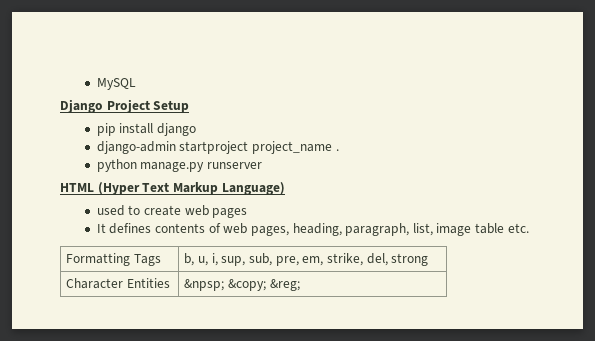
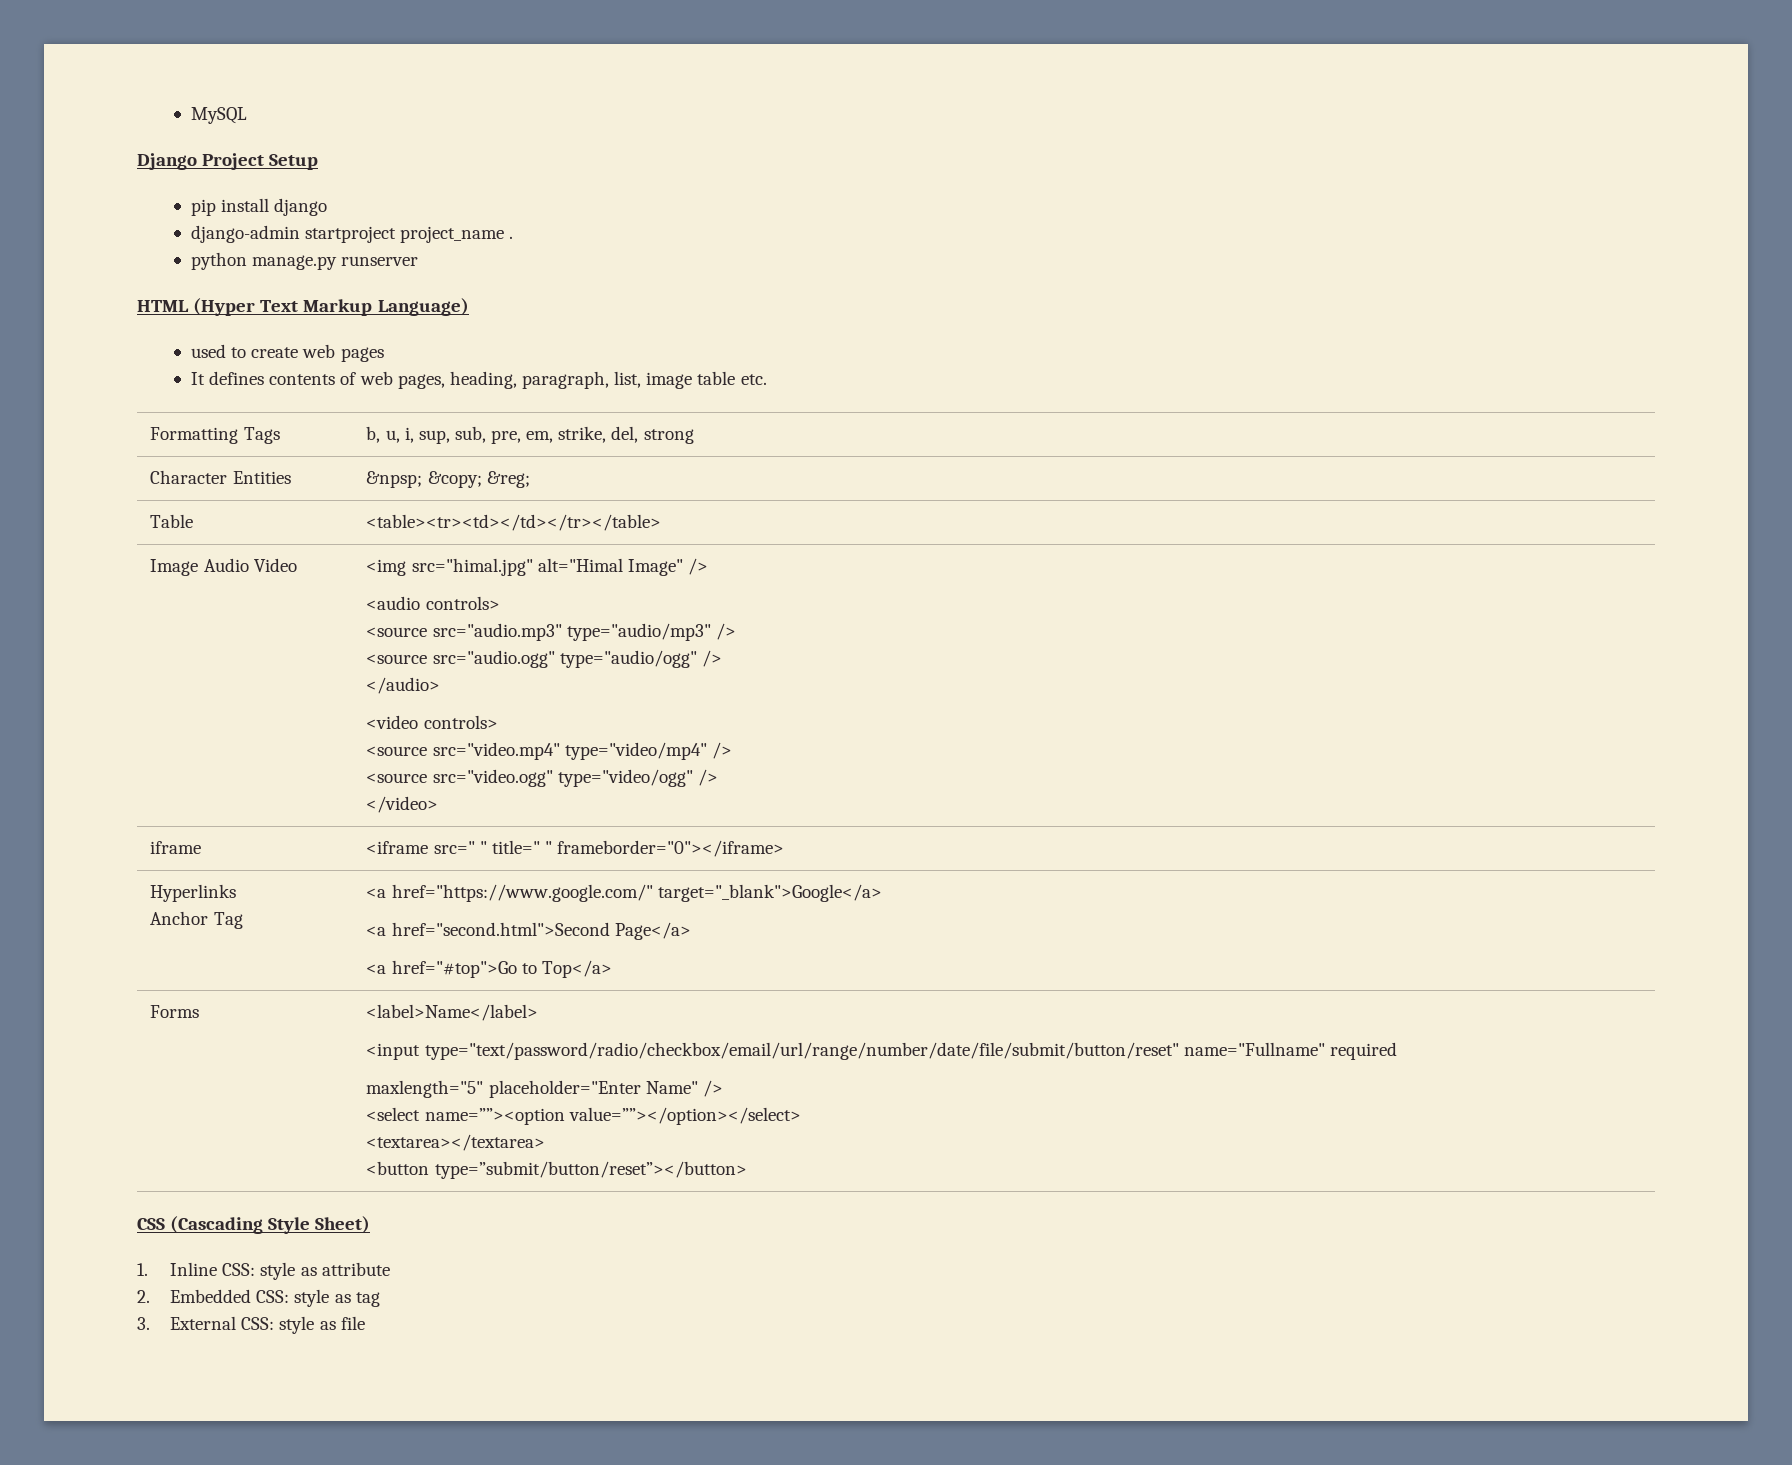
(300, 285) none -> [150,514,194,528] [366,514,662,531] [150,558,297,576] [366,558,708,576] [366,596,500,610] [366,623,736,641] [366,650,722,668] [366,677,441,694] [366,715,498,729] [366,742,732,760] [366,769,718,787] [366,796,439,813] [150,841,202,854] [366,840,785,857] [150,884,237,902] [150,911,243,929] [366,884,882,902] [366,922,691,940] [366,960,612,978] [150,1005,200,1018] [366,1004,539,1021] [366,1042,1397,1060] [366,1080,723,1098] [366,1107,801,1125] [366,1134,546,1151] [366,1161,747,1179] [137,1216,371,1234] [137,1262,390,1280] [137,1289,380,1307] [137,1316,365,1334] // Table | <table><tr><td></td></tr></table> // Image Audio Video | <img src="himal.jpg" alt="Himal Image" /> // <audio controls> // <source src="audio.mp3" type="audio/mp3" /> // <source src="audio.ogg" type="audio/ogg" /> // </audio> // <video controls> // <source src="video.mp4" type="video/mp4" /> // <source src="video.ogg" type="video/ogg" /> // </video> // iframe | <iframe src=" " title=" " frameborder="0"></iframe> // Hyperlinks // Anchor Tag | <a href="https://www.google.com/" target="_blank">Google</a> // <a href="second.html">Second Page</a> // <a href="#top">Go to Top</a> // Forms | <label>Name</label> // <input type="text/password/radio/checkbox/email/url/range/number/date/file/submit/button/reset" name="Fullname" required // maxlength="5" placeholder="Enter Name" /> // <select name=””><option value=””></option></select> // <textarea></textarea> // <button type=”submit/button/reset”></button> // CSS (Cascading Style Sheet) // 1. Inline CSS: style as attribute // 2. Embedded CSS: style as tag // 3. External CSS: style as file

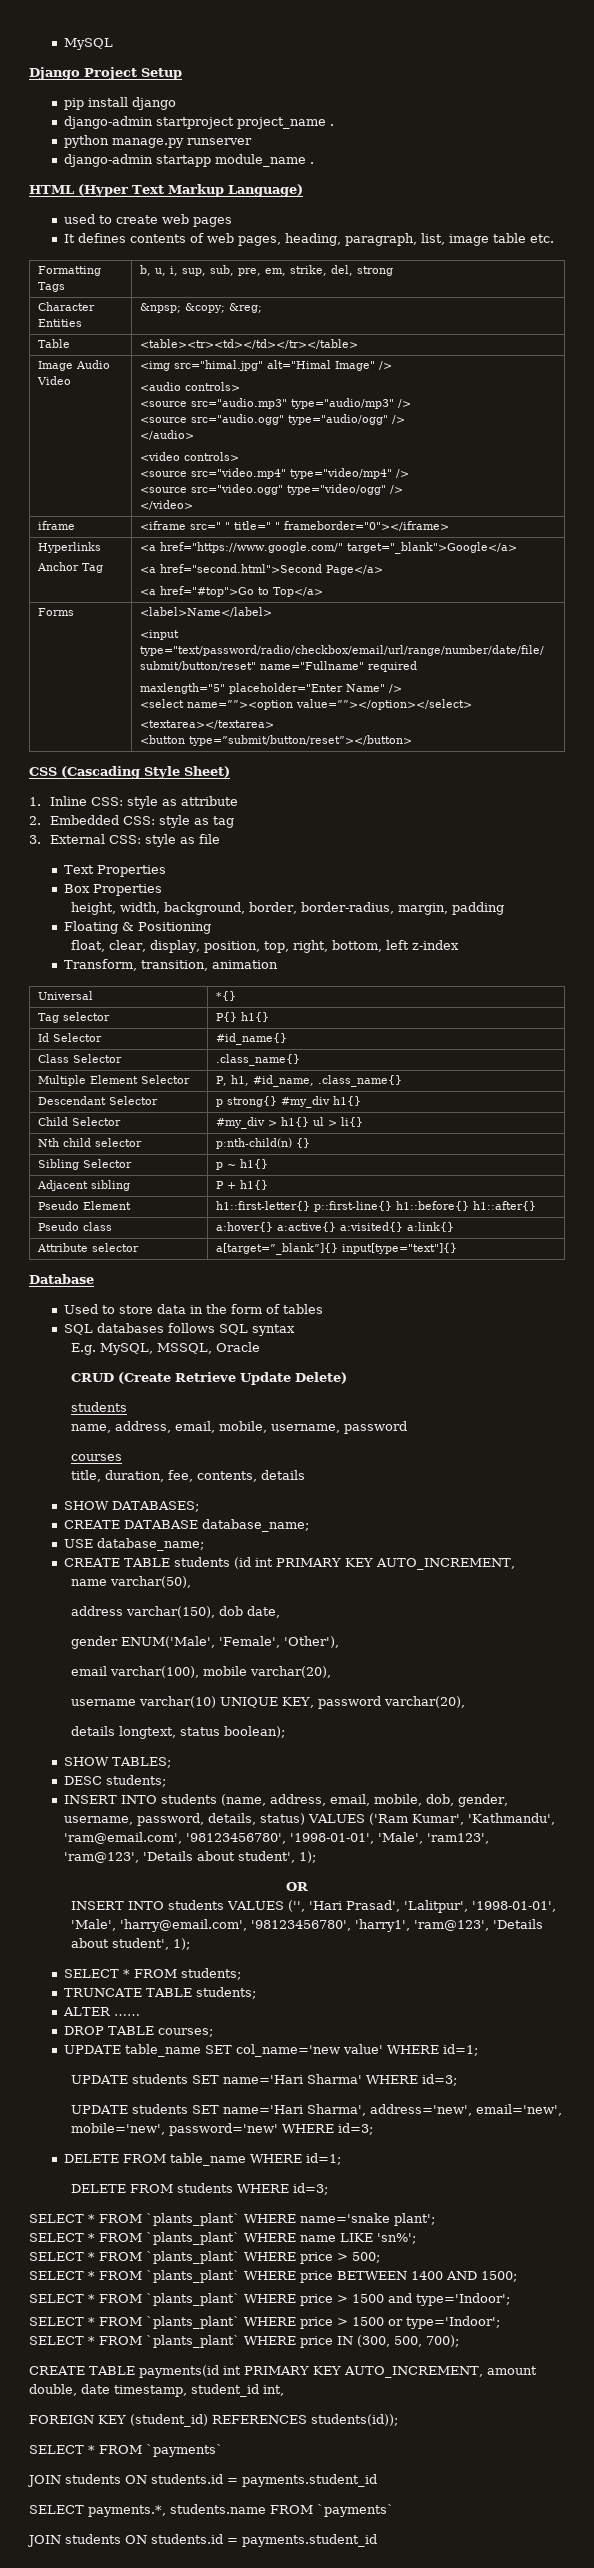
(419, 261) none -> [63,154,314,167] // django-admin startapp module_name .
(365, 1323) none -> [63,865,166,877] [63,884,162,896] [70,902,504,915] [63,921,211,934] [70,940,459,953] [63,959,278,971] [37,991,93,1000] [215,991,236,1001] [37,1012,110,1023] [215,1012,269,1022] [37,1033,102,1042] [215,1033,287,1045] [37,1054,122,1063] [215,1054,300,1066] [37,1075,190,1086] [215,1075,402,1087] [37,1096,158,1105] [215,1096,361,1108] [37,1117,121,1126] [215,1117,363,1129] [37,1138,142,1147] [215,1138,310,1149] [37,1159,132,1170] [215,1159,268,1170] [36,1180,130,1191] [215,1180,268,1190] [37,1201,131,1210] [215,1201,536,1212] [37,1222,112,1231] [215,1222,454,1232] [36,1243,139,1252] [215,1243,457,1255] [29,1274,94,1284] [63,1304,323,1314] [63,1323,295,1336] [70,1342,260,1355] [70,1372,347,1385] [70,1402,127,1412] [70,1421,407,1434] [70,1454,122,1461] [70,1470,305,1482] [63,1501,199,1512] [63,1519,309,1532] [63,1538,204,1551] [63,1557,515,1570] [70,1576,191,1588] [70,1606,280,1618] [70,1636,339,1649] [70,1666,331,1678] [70,1696,465,1709] [70,1726,285,1739] [63,1757,171,1768] [63,1775,166,1787] [63,1794,508,1807] [63,1813,555,1826] [63,1832,489,1844] [63,1851,316,1863] [286,1882,308,1891] [70,1900,556,1913] [70,1919,543,1932] [70,1938,190,1950] [63,1968,241,1980] [63,1987,256,1999] [62,2007,140,2016] [63,2026,213,2037] [63,2044,478,2057] [70,2074,457,2086] [70,2104,562,2116] [70,2123,373,2136] [63,2153,341,2166] [70,2183,328,2195] [29,2213,435,2226] [29,2232,416,2245] [29,2251,380,2264] [29,2270,517,2283] [29,2293,510,2306] [29,2316,500,2329] [29,2335,459,2348] [29,2365,537,2378] [29,2384,284,2397] [29,2414,398,2427] [29,2444,223,2457] [27,2474,377,2487] [29,2504,394,2517] [27,2534,377,2547] // Text Properties // Box Properties // height, width, background, border, border-radius, margin, padding // Floating & Positioning // float, clear, display, position, top, right, bottom, left z-index // Transform, transition, animation // Universal | *{} // Tag selector | P{} h1{} // Id Selector | #id_name{} // Class Selector | .class_name{} // Multiple Element Selector | P, h1, #id_name, .class_name{} // Descendant Selector | p strong{} #my_div h1{} // Child Selector | #my_div > h1{} ul > li{} // Nth child selector | p:nth-child(n) {} // Sibling Selector | p ~ h1{} // Adjacent sibling | P + h1{} // Pseudo Element | h1::first-letter{} p::first-line{} h1::before{} h1::after{} // Pseudo class | a:hover{} a:active{} a:visited{} a:link{} // Attribute selector | a[target=”_blank”]{} input[type="text"]{} // Database // Used to store data in the form of tables // SQL databases follows SQL syntax // E.g. MySQL, MSSQL, Oracle // CRUD (Create Retrieve Update Delete) // students // name, address, email, mobile, username, password // courses // title, duration, fee, contents, details // SHOW DATABASES; // CREATE DATABASE database_name; // USE database_name; // CREATE TABLE students (id int PRIMARY KEY AUTO_INCREMENT, // name varchar(50), // address varchar(150), dob date, // gender ENUM('Male', 'Female', 'Other'), // email varchar(100), mobile varchar(20), // username varchar(10) UNIQUE KEY, password varchar(20), // details longtext, status boolean); // SHOW TABLES; // DESC students; // INSERT INTO students (name, address, email, mobile, dob, gender, username, password, details, status) VALUES ('Ram Kumar', 'Kathmandu', 'ram@email.com', '98123456780', '1998-01-01', 'Male', 'ram123', 'ram@123', 'Details about student', 1); // OR // INSERT INTO students VALUES ('', 'Hari Prasad', 'Lalitpur', '1998-01-01', 'Male', 'harry@email.com', '98123456780', 'harry1', 'ram@123', 'Details about student', 1); // SELECT * FROM students; // TRUNCATE TABLE students; // ALTER …… // DROP TABLE courses; // UPDATE table_name SET col_name='new value' WHERE id=1; // UPDATE students SET name='Hari Sharma' WHERE id=3; // UPDATE students SET name='Hari Sharma', address='new', email='new', mobile='new', password='new' WHERE id=3; // DELETE FROM table_name WHERE id=1; // DELETE FROM students WHERE id=3; // SELECT * FROM `plants_plant` WHERE name='snake plant'; // SELECT * FROM `plants_plant` WHERE name LIKE 'sn%'; // SELECT * FROM `plants_plant` WHERE price > 500; // SELECT * FROM `plants_plant` WHERE price BETWEEN 1400 AND 1500; // SELECT * FROM `plants_plant` WHERE price > 1500 and type='Indoor'; // SELECT * FROM `plants_plant` WHERE price > 1500 or type='Indoor'; // SELECT * FROM `plants_plant` WHERE price IN (300, 500, 700); // CREATE TABLE payments(id int PRIMARY KEY AUTO_INCREMENT, amount double, date timestamp, student_id int, // FOREIGN KEY (student_id) REFERENCES students(id)); // SELECT * FROM `payments` // JOIN students ON students.id = payments.student_id // SELECT payments.*, students.name FROM `payments` // JOIN students ON students.id = payments.student_id

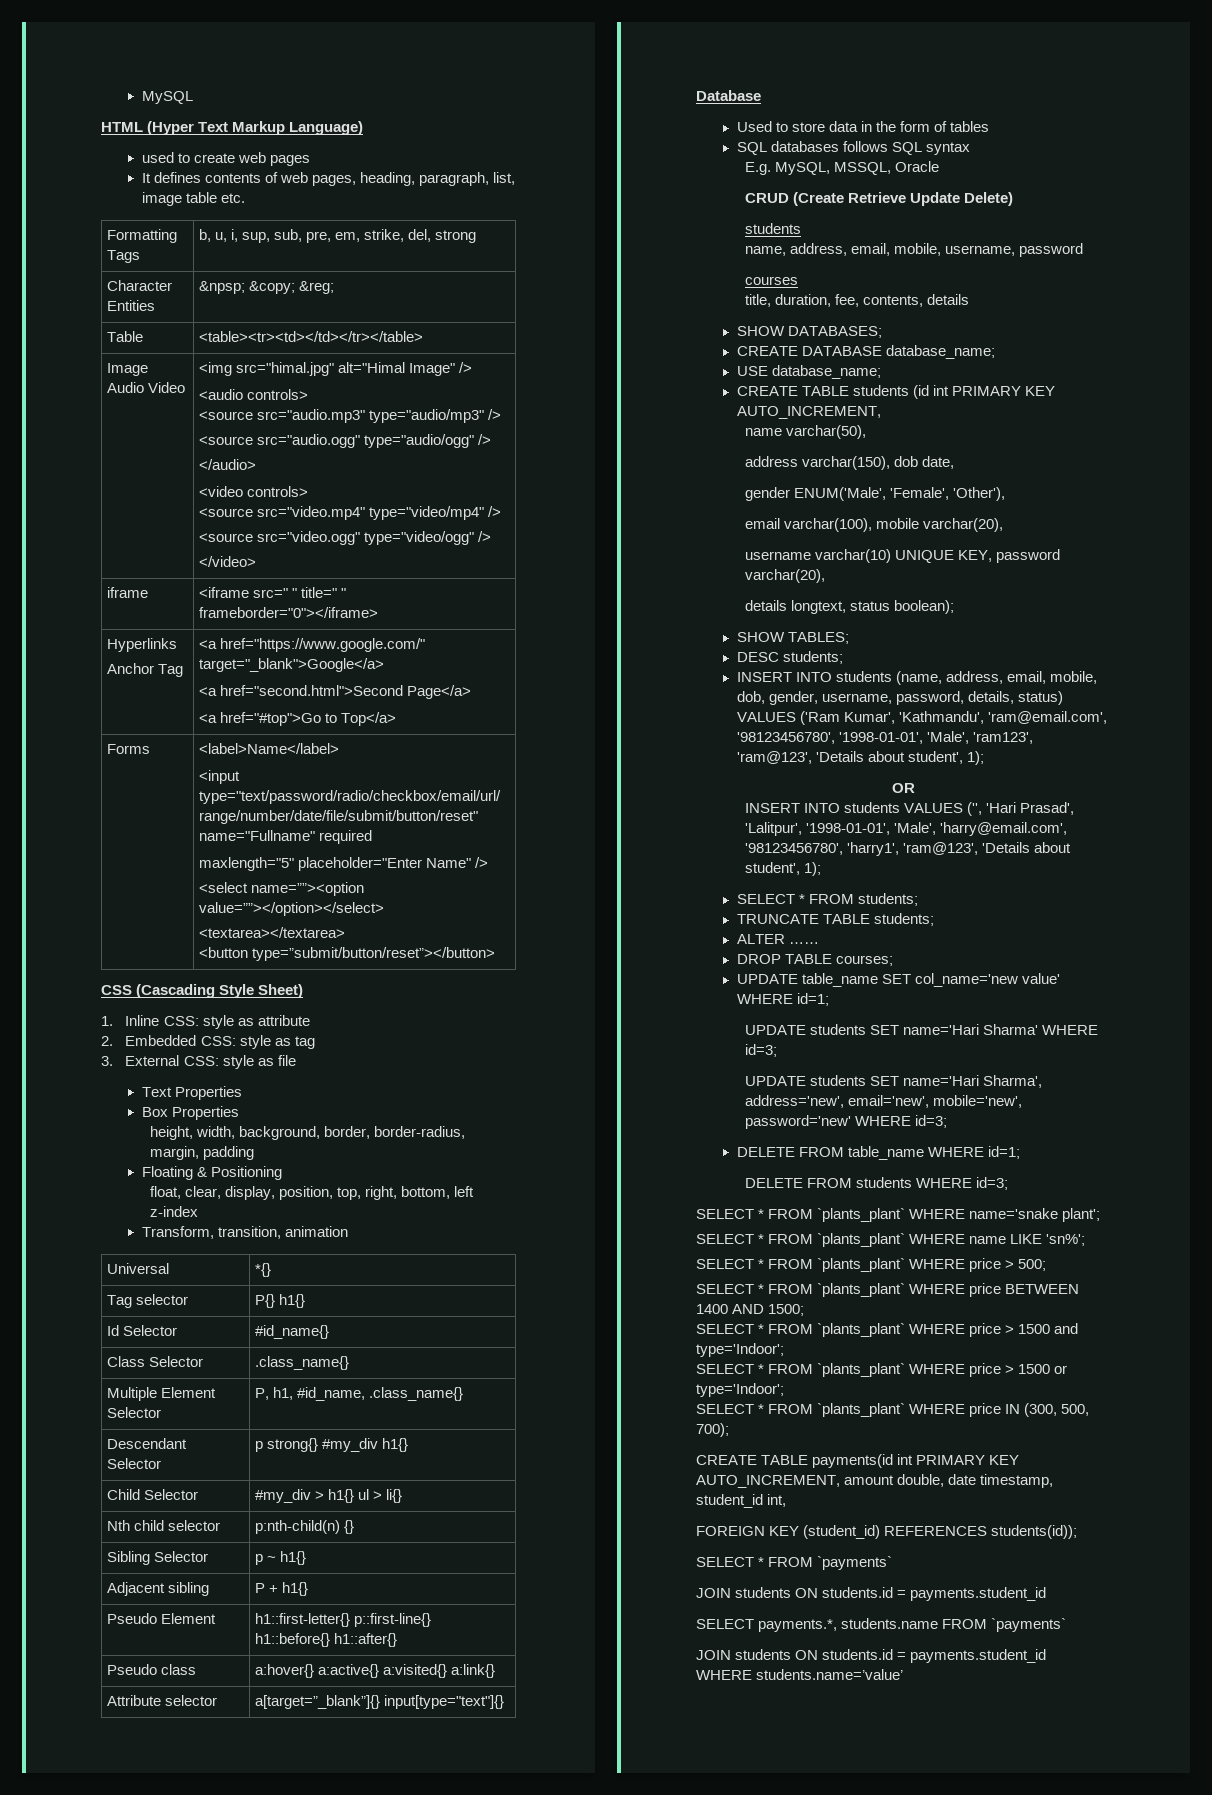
[29,67,182,80] [63,97,176,110] [63,116,334,129] [63,135,252,148] [63,154,314,167] // Django Project Setup // pip install django // django-admin startproject project_name . // python manage.py runserver // django-admin startapp module_name . -> (193, 97) none
(377, 2540) none -> [696,1669,904,1680] // WHERE students.name=’value’

